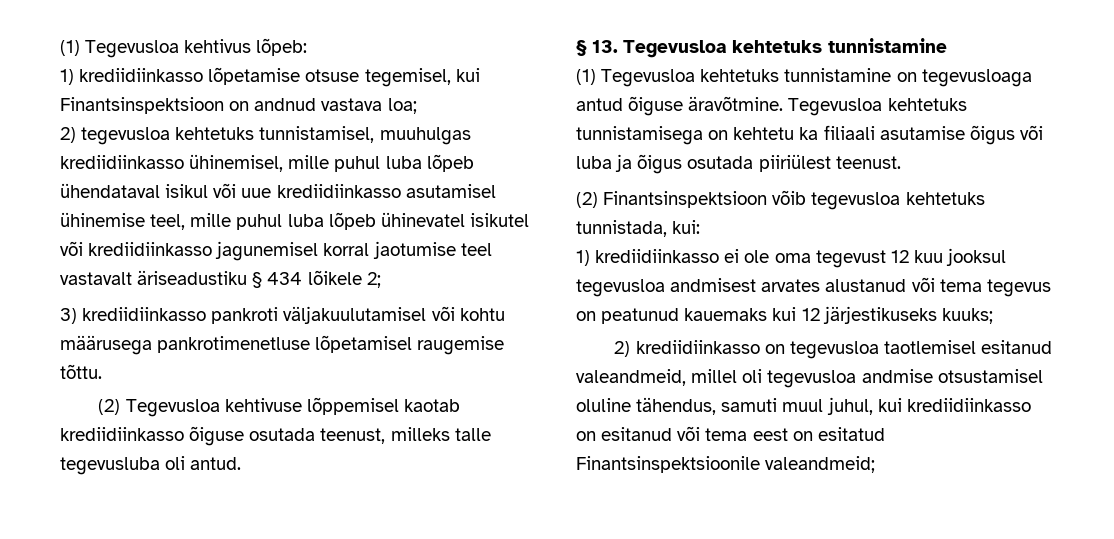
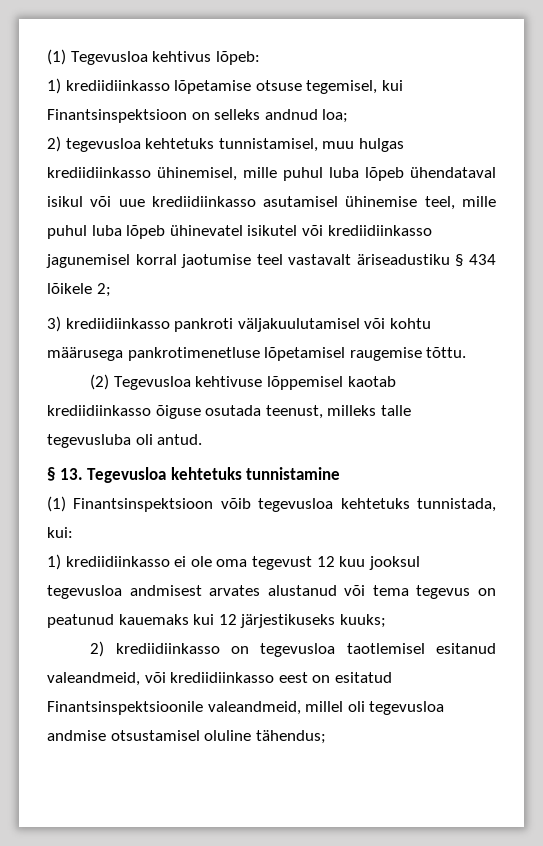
[254,98,383,111] andnud vastava -> [214,109,318,120] selleks andnud
[379,127,471,145] muuhulgas -> [322,138,404,152] muu hulgas
[601,68,1032,87] [576,96,967,116] [576,125,1043,145] [576,154,901,174] [576,192,598,208] Tegevusloa kehtetuks tunnistamine on tegevusloaga antud õiguse äravõtmine. Tegevusloa kehtetuks tunnistamisega on kehtetu ka filiaali asutamise õigus või luba ja õigus osutada piiriülest teenust. // (2) -> (66, 504) none
(686, 377) none -> [144,672,392,683] [47,701,301,715] või krediidiinkasso eest on esitatud Finantsinspektsioonile valeandmeid,
[636,397,1031,415] [576,426,885,441] [576,456,876,473] tähendus, samuti muul juhul, kui krediidiinkasso on esitanud või tema eest on esitatud Finantsinspektsioonile valeandmeid; -> [255,730,326,744] tähendus;

